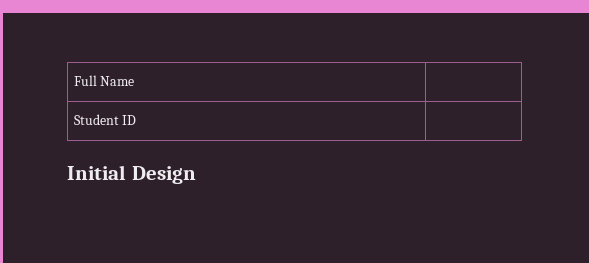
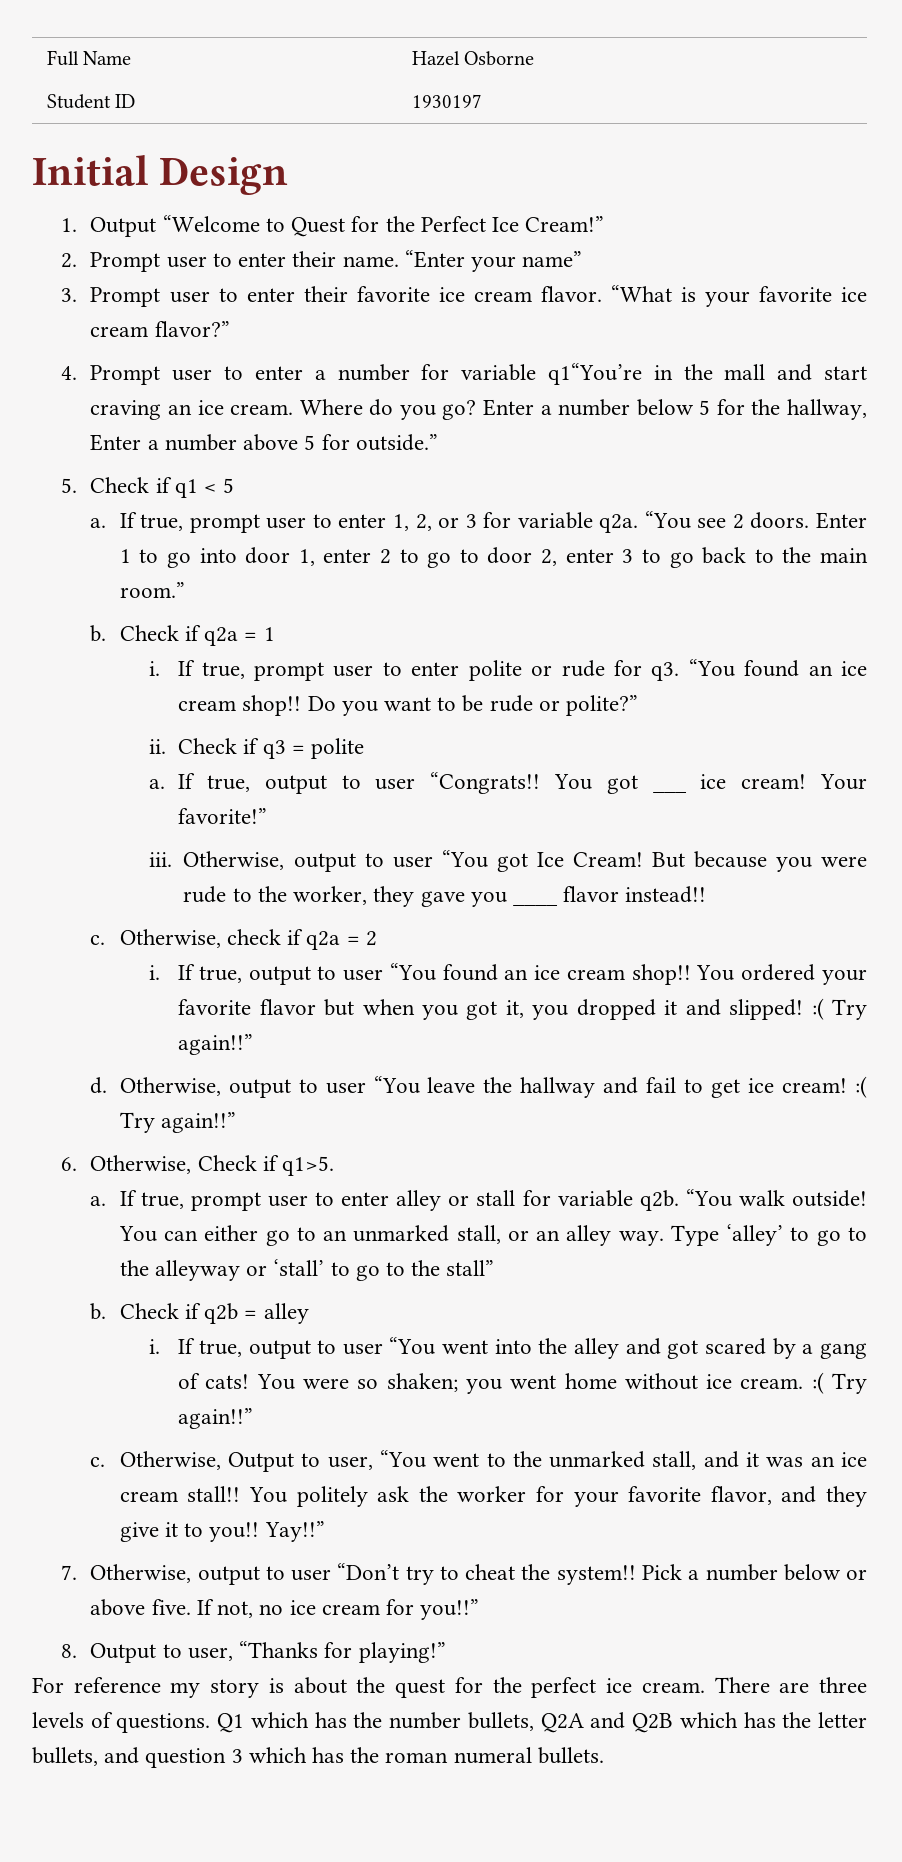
(135, 81) none -> [411,51,535,66] Hazel Osborne
(137, 120) none -> [411,94,482,108] 1930197
(196, 175) none -> [61,215,605,237] [61,250,583,272] [61,285,867,307] [90,321,230,337] [61,363,867,385] [90,399,867,420] [90,434,438,451] [61,477,235,498] [90,511,867,533] [119,547,868,568] [119,582,185,598] [90,625,275,646] [148,659,867,681] [178,695,639,716] [148,738,365,759] [148,772,687,794] [700,774,867,790] [178,808,268,824] [148,850,868,872] [183,886,558,907] [563,886,707,903] [90,929,377,950] [148,963,867,985] [178,998,868,1020] [178,1034,254,1055] [90,1076,868,1098] [119,1112,236,1133] [61,1155,335,1176] [90,1189,867,1211] [118,1224,867,1246] [119,1259,495,1281] [90,1303,309,1324] [148,1337,868,1359] [178,1372,867,1394] [178,1408,254,1429] [90,1450,867,1472] [119,1486,868,1507] [119,1521,325,1542] [61,1563,867,1585] [90,1599,480,1620] [61,1641,446,1663] [32,1677,868,1698] [32,1712,868,1733] [32,1747,604,1768] // 1. Output “Welcome to Quest for the Perfect Ice Cream!” // 2. Prompt user to enter their name. “Enter your name” // 3. Prompt user to enter their favorite ice cream flavor. “What is your favorite ice cream flavor?” // 4. Prompt user to enter a number for variable q1“You’re in the mall and start craving an ice cream. Where do you go? Enter a number below 5 for the hallway, Enter a number above 5 for outside.” // 5. Check if q1 < 5 // a. If true, prompt user to enter 1, 2, or 3 for variable q2a. “You see 2 doors. Enter 1 to go into door 1, enter 2 to go to door 2, enter 3 to go back to the main room.” // b. Check if q2a = 1 // i. If true, prompt user to enter polite or rude for q3. “You found an ice cream shop!! Do you want to be rude or polite?” // ii. Check if q3 = polite // a. If true, output to user “Congrats!! You got ___ ice cream! Your favorite!” // iii. Otherwise, output to user “You got Ice Cream! But because you were rude to the worker, they gave you ____ flavor instead!! // c. Otherwise, check if q2a = 2 // i. If true, output to user “You found an ice cream shop!! You ordered your favorite flavor but when you got it, you dropped it and slipped! :( Try again!!” // d. Otherwise, output to user “You leave the hallway and fail to get ice cream! :( Try again!!” // 6. Otherwise, Check if q1>5. // a. If true, prompt user to enter alley or stall for variable q2b. “You walk outside! You can either go to an unmarked stall, or an alley way. Type ‘alley’ to go to the alleyway or ‘stall’ to go to the stall” // b. Check if q2b = alley // i. If true, output to user “You went into the alley and got scared by a gang of cats! You were so shaken; you went home without ice cream. :( Try again!!” // c. Otherwise, Output to user, “You went to the unmarked stall, and it was an ice cream stall!! You politely ask the worker for your favorite flavor, and they give it to you!! Yay!!” // 7. Otherwise, output to user “Don’t try to cheat the system!! Pick a number below or above five. If not, no ice cream for you!!” // 8. Output to user, “Thanks for playing!” // For reference my story is about the quest for the perfect ice cream. There are three levels of questions. Q1 which has the number bullets, Q2A and Q2B which has the letter bullets, and question 3 which has the roman numeral bullets.

